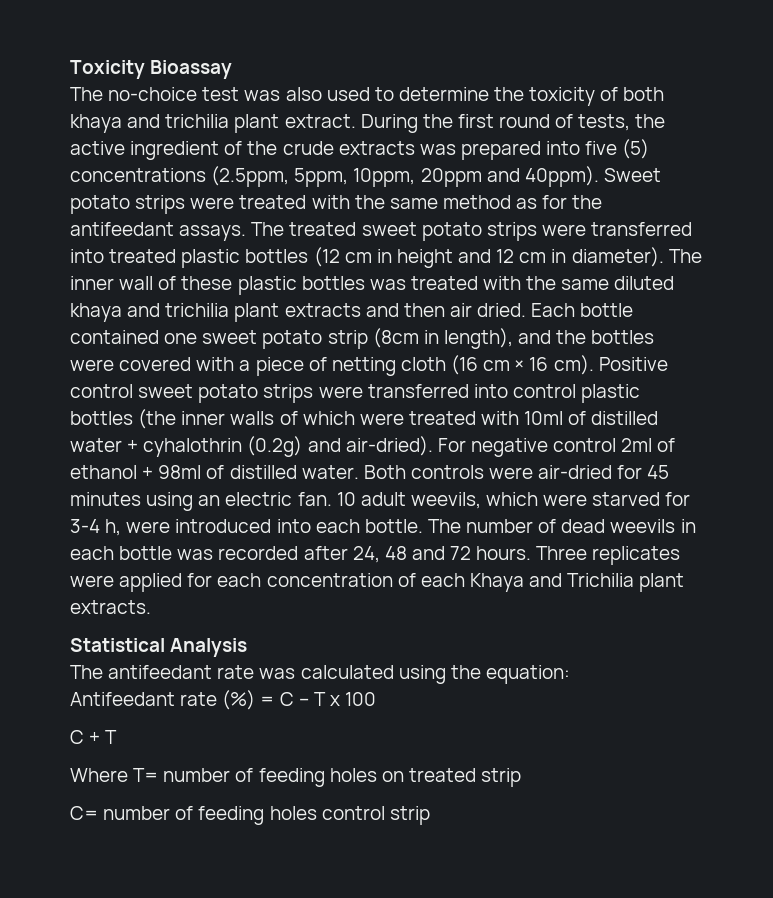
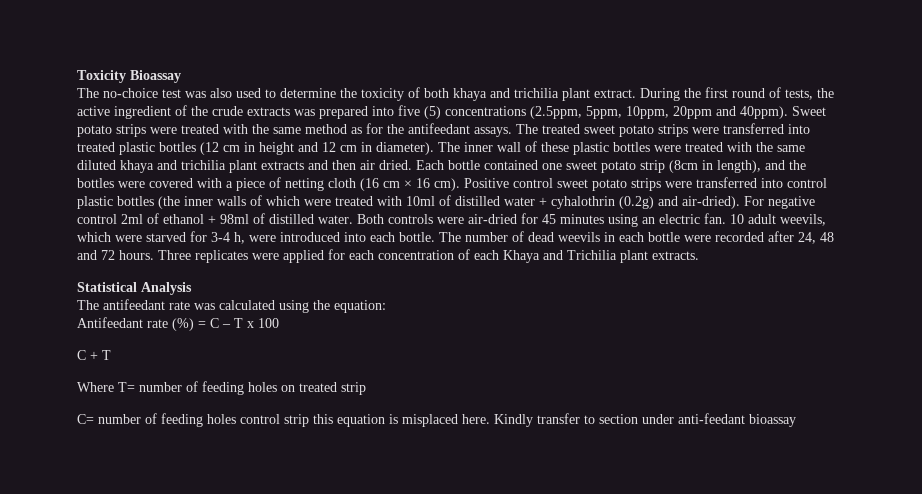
[369,279,406,290] was -> [654,145,681,152] were
[177,549,214,560] was -> [684,235,711,242] were
(430, 815) none -> [313,413,796,427] this equation is misplaced here. Kindly transfer to section under anti-feedant bioassay

